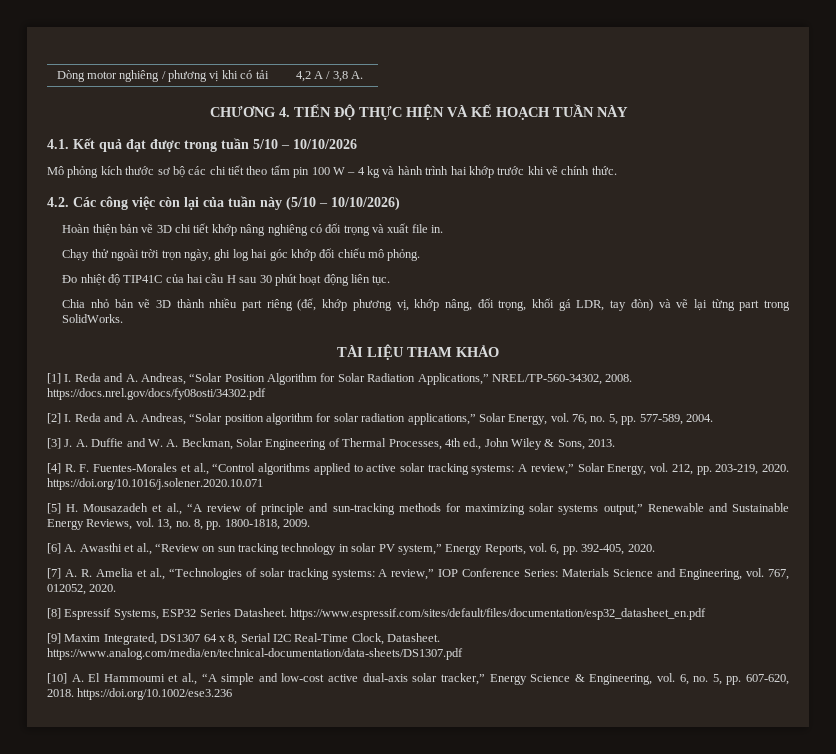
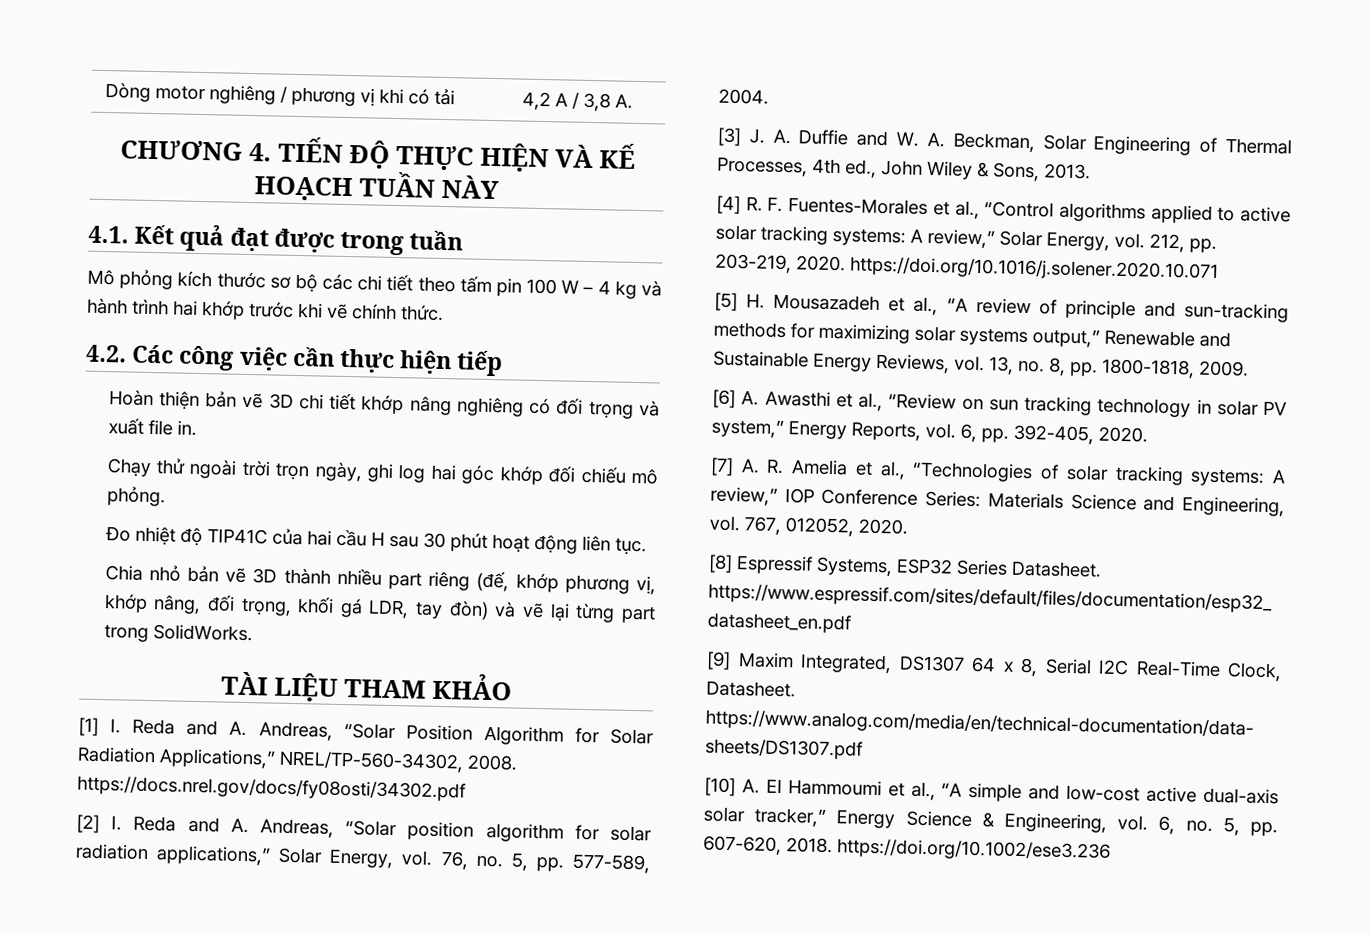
[253,139,357,149] 5/10 – 10/10/2026 -> (464, 240) none
[159,196,400,210] còn lại của tuần này (5/10 – 10/10/2026) -> [292,346,504,377] cần thực hiện tiếp

